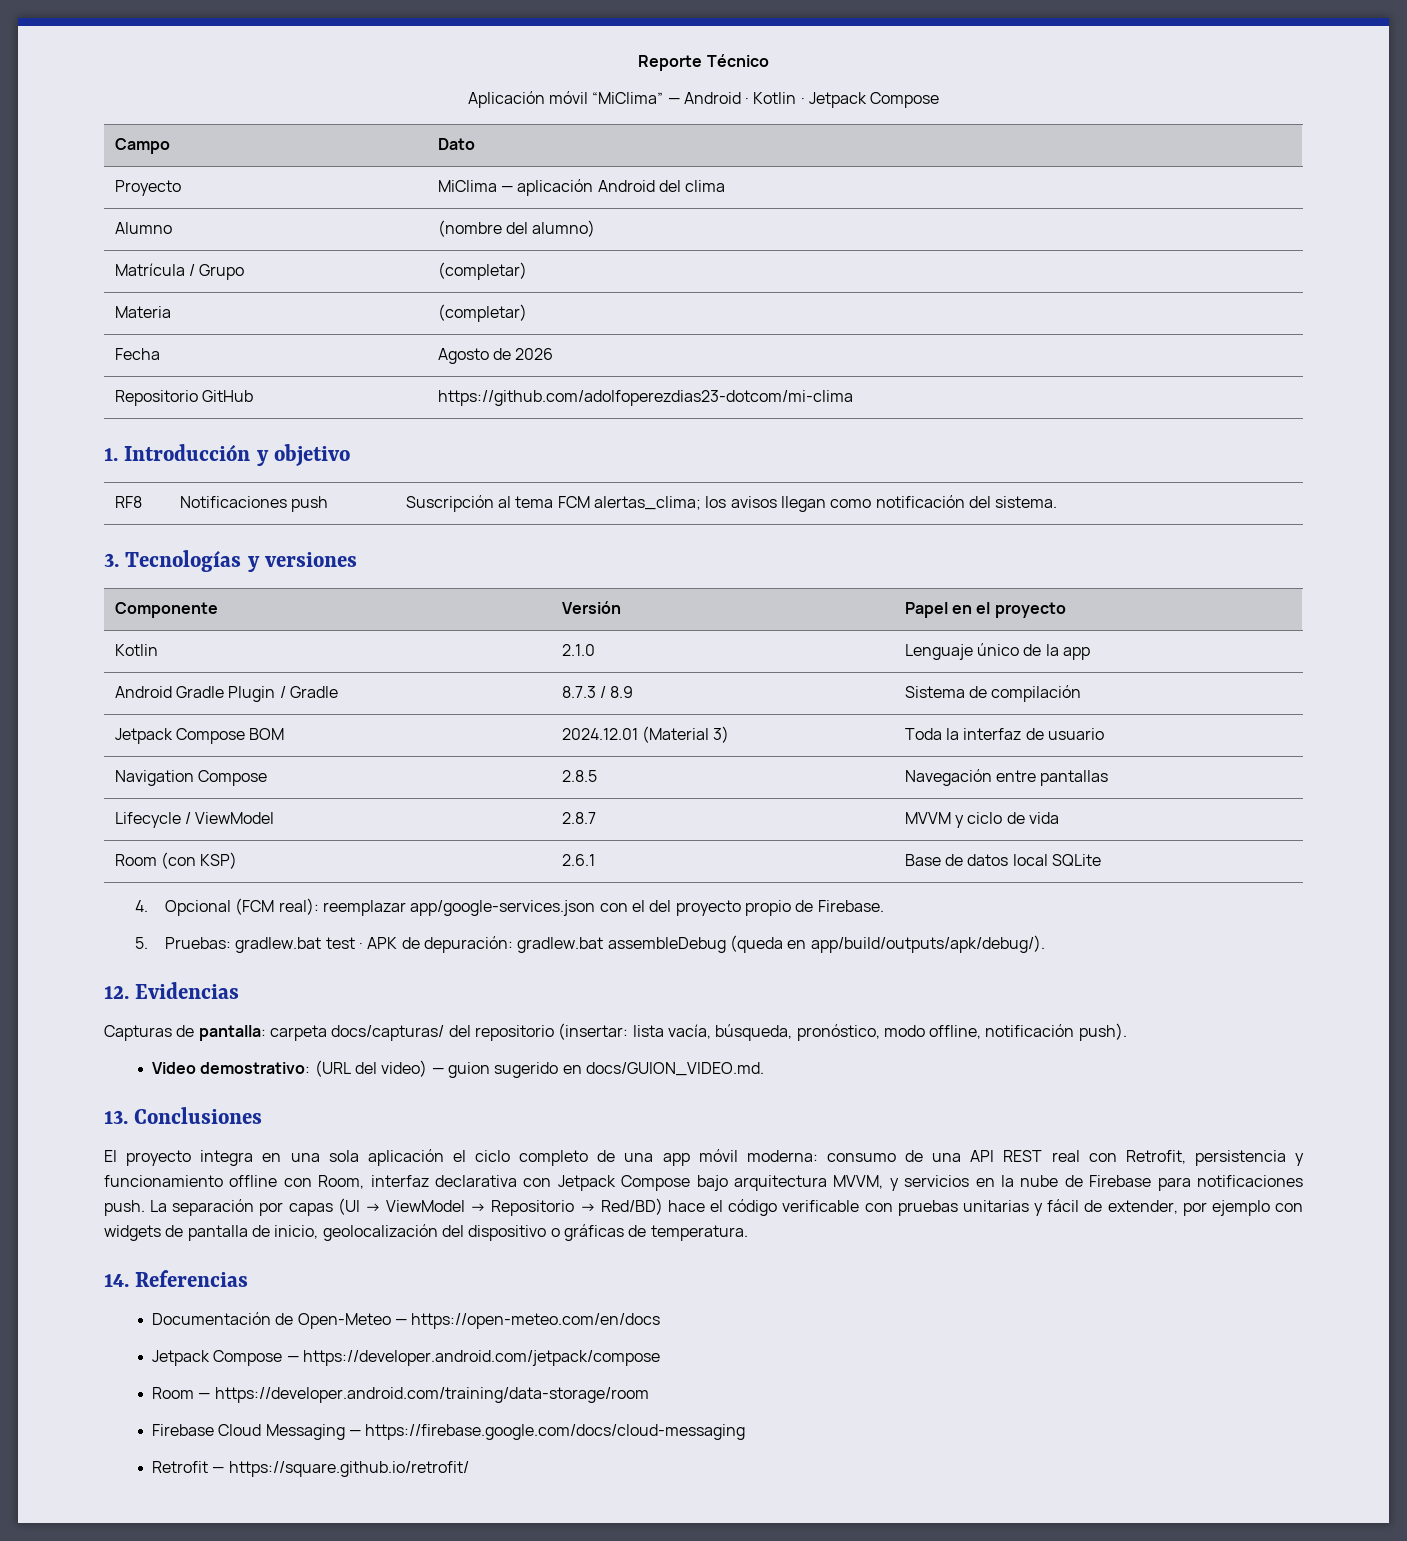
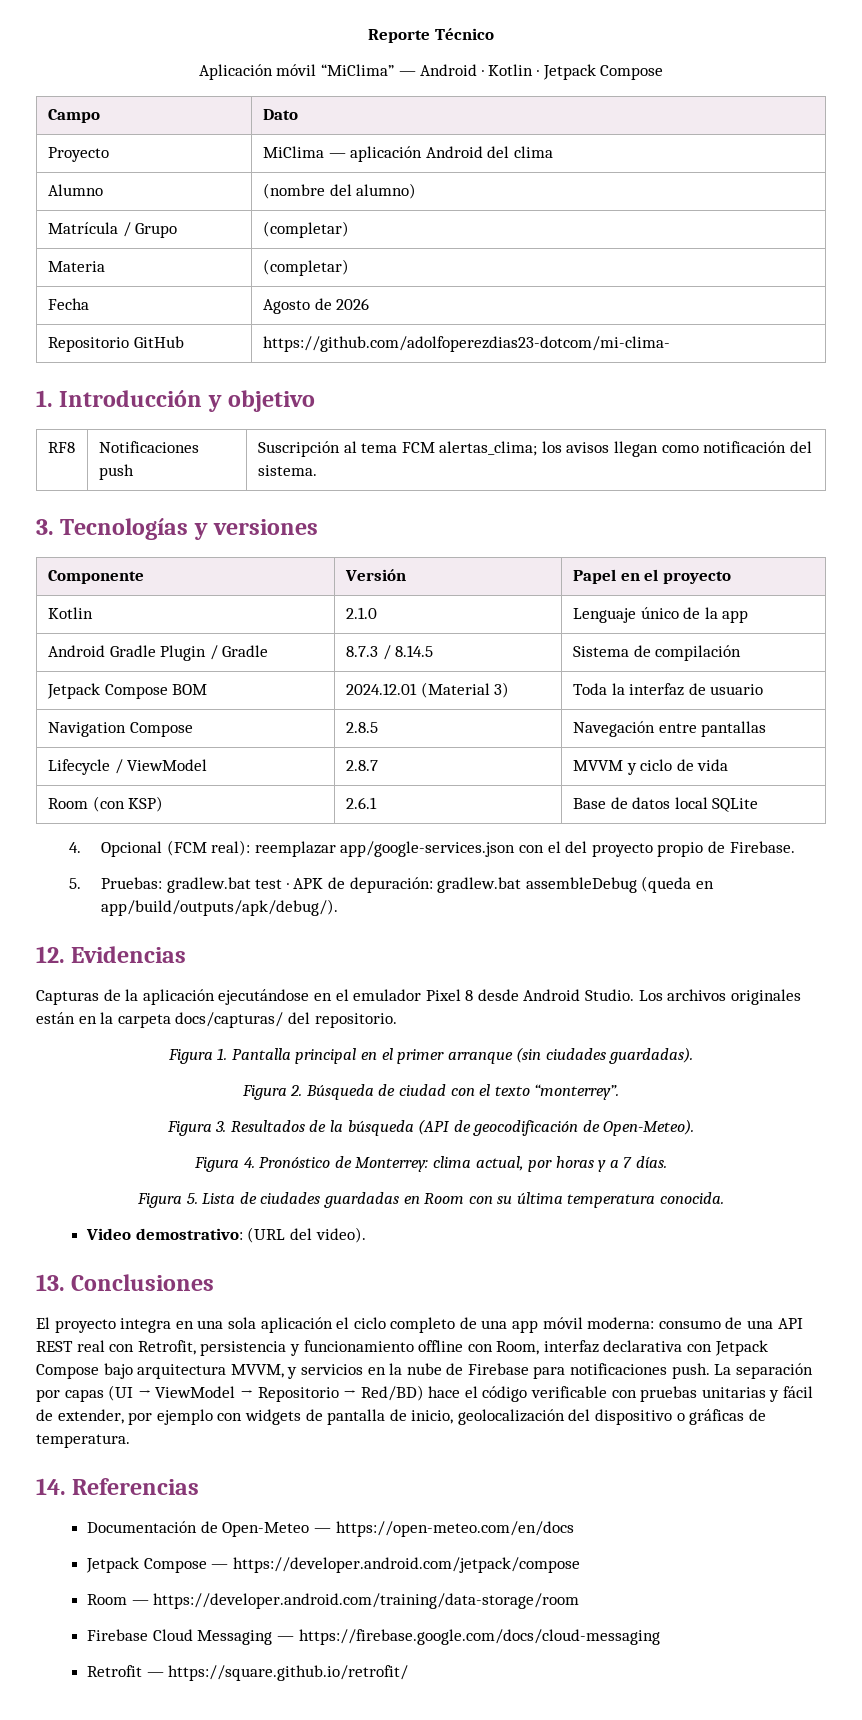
[437,390,853,406] https://github.com/adolfoperezdias23-dotcom/mi-clima -> [262,336,670,352] https://github.com/adolfoperezdias23-dotcom/mi-clima-
[610,686,634,698] 8.9 -> [395,645,434,657] 8.14.5
[198,1023,1127,1041] [152,1060,765,1078] pantalla: carpeta docs/capturas/ del repositorio (insertar: lista vacía, búsqueda, pronóstico, modo offline, notificación push). // Video demostrativo: (URL del video) — guion sugerido en docs/GUION_VIDEO.md. -> [125,989,801,1005] [36,1012,397,1028] [167,1047,694,1064] [241,1084,620,1100] [166,1119,695,1136] [193,1156,668,1172] [136,1192,725,1208] [86,1227,366,1243] la aplicación ejecutándose en el emulador Pixel 8 desde Android Studio. Los archivos originales están en la carpeta docs/capturas/ del repositorio. // Figura 1. Pantalla principal en el primer arranque (sin ciudades guardadas). // Figura 2. Búsqueda de ciudad con el texto “monterrey”. // Figura 3. Resultados de la búsqueda (API de geocodificación de Open-Meteo). // Figura 4. Pronóstico de Monterrey: clima actual, por horas y a 7 días. // Figura 5. Lista de ciudades guardadas en Room con su última temperatura conocida. // Video demostrativo: (URL del video).

